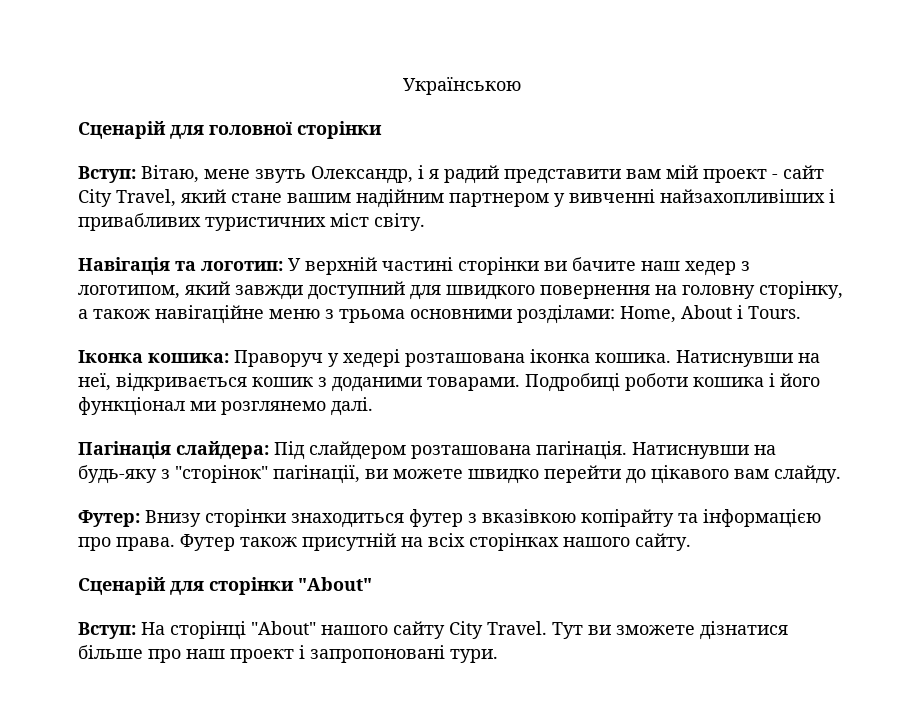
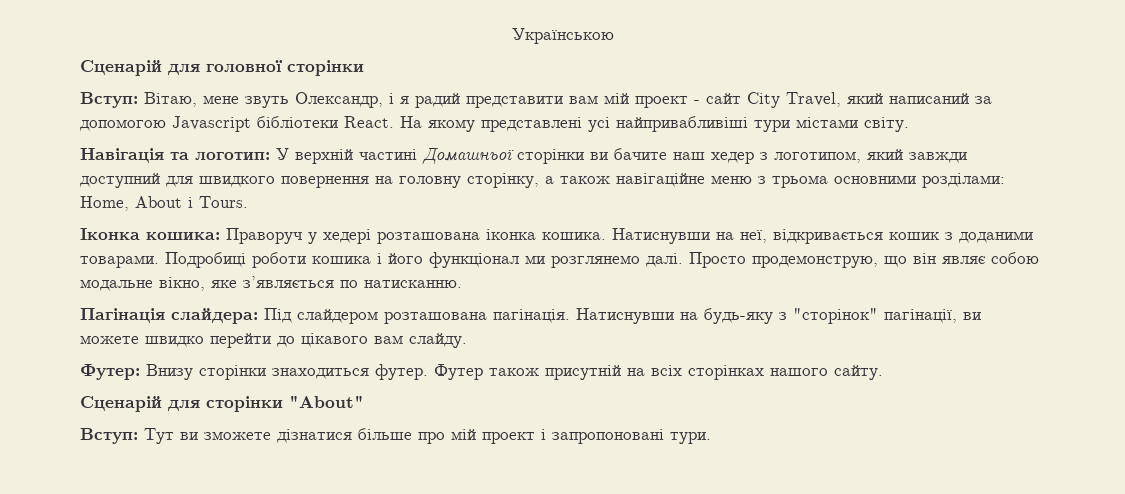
[231,189,835,208] [78,213,369,231] стане вашим надійним партнером у вивченні найзахопливіших і привабливих туристичних міст -> [889,93,992,104] [80,116,858,132] написаний за допомогою Javascript бібліотеки React. На якому представлені усі найпривабливіші тури містами
(453, 264) none -> [422,148,514,164] Домашньої
(373, 406) none -> [689,252,1039,268] [80,276,462,291] Просто продемонструю, що він являє собою модальне вікно, яке з’являється по натисканню.
[409,509,821,528] [78,537,175,551] футер з вказівкою копірайту та інформацією про права. -> [375,364,428,380] футер.
[141,621,547,640] На сторінці "About" нашого сайту City Travel. -> (138, 436) none
[186,649,225,659] наш -> [451,429,476,440] мій

